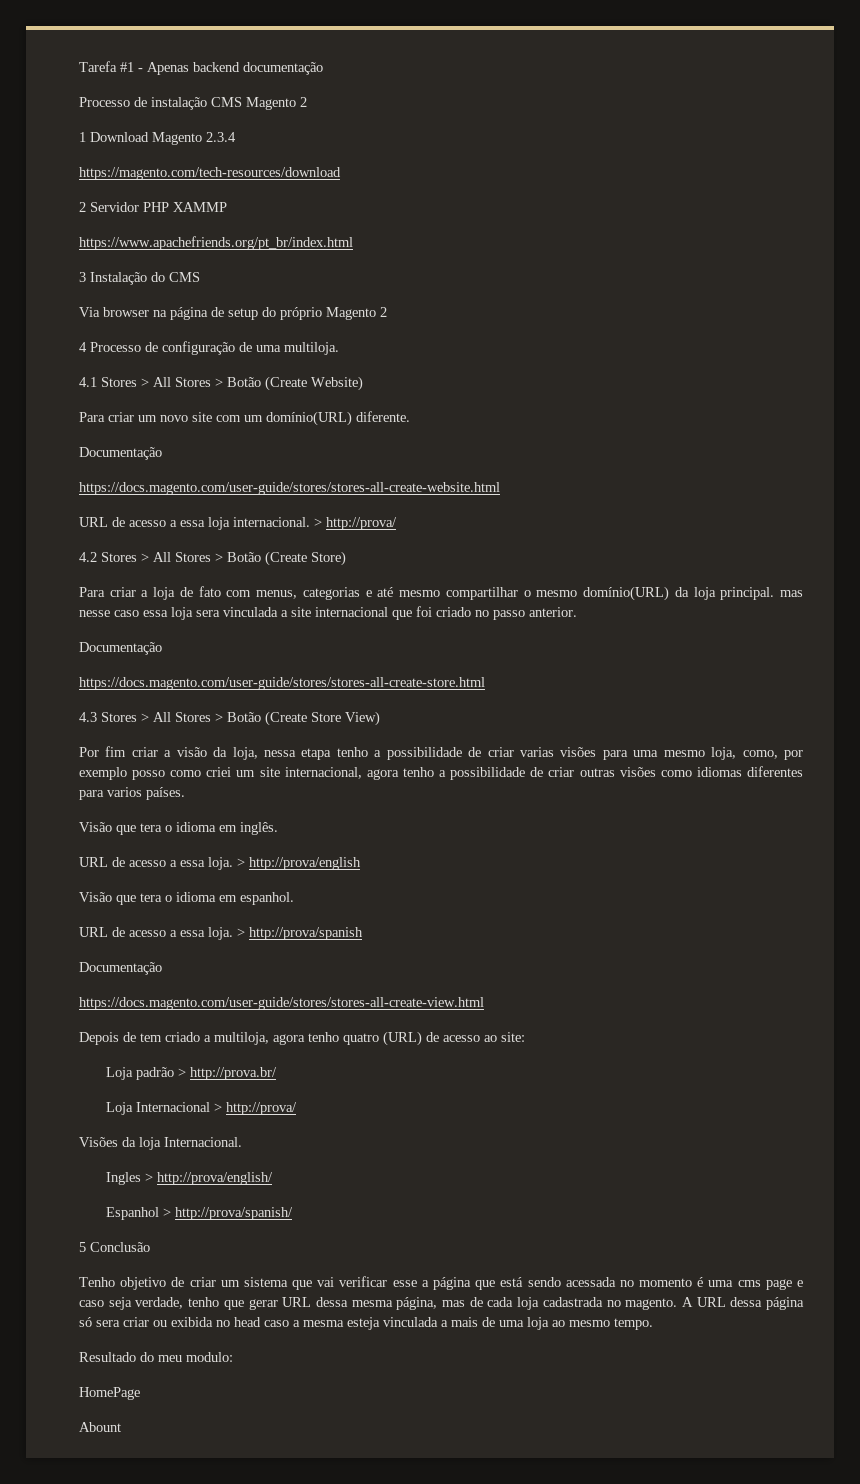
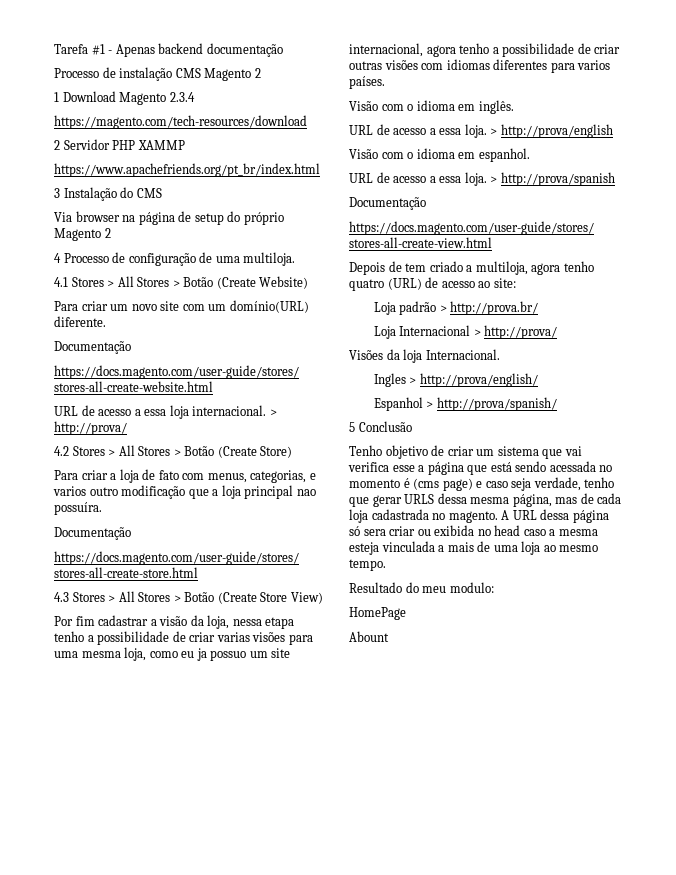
[302,586,803,601] [79,606,577,620] categorias e até mesmo compartilhar o mesmo domínio(URL) da loja principal. mas nesse caso essa loja sera vinculada a site internacional que foi criado no passo anterior. -> [250,470,316,483] [53,485,316,499] [54,502,102,515] categorias, e varios outro modificação que a loja principal nao possuíra.
[131,747,158,757] criar -> [98,615,149,626] cadastrar
[663,747,804,760] [79,767,232,780] mesmo loja, como, por exemplo posso como criei -> [81,647,247,661] mesma loja, como eu ja possuo
[660,770,692,777] como -> [421,63,444,70] com
[116,823,162,835] que tera -> [381,104,404,111] com
[116,893,162,905] que tera -> [381,152,404,159] com
[339,1276,388,1287] verificar -> [348,462,389,472] verifica
[708,1279,792,1290] uma cms page -> [413,478,473,491] (cms page)
[282,1297,312,1307] URL -> [404,494,435,504] URLS

